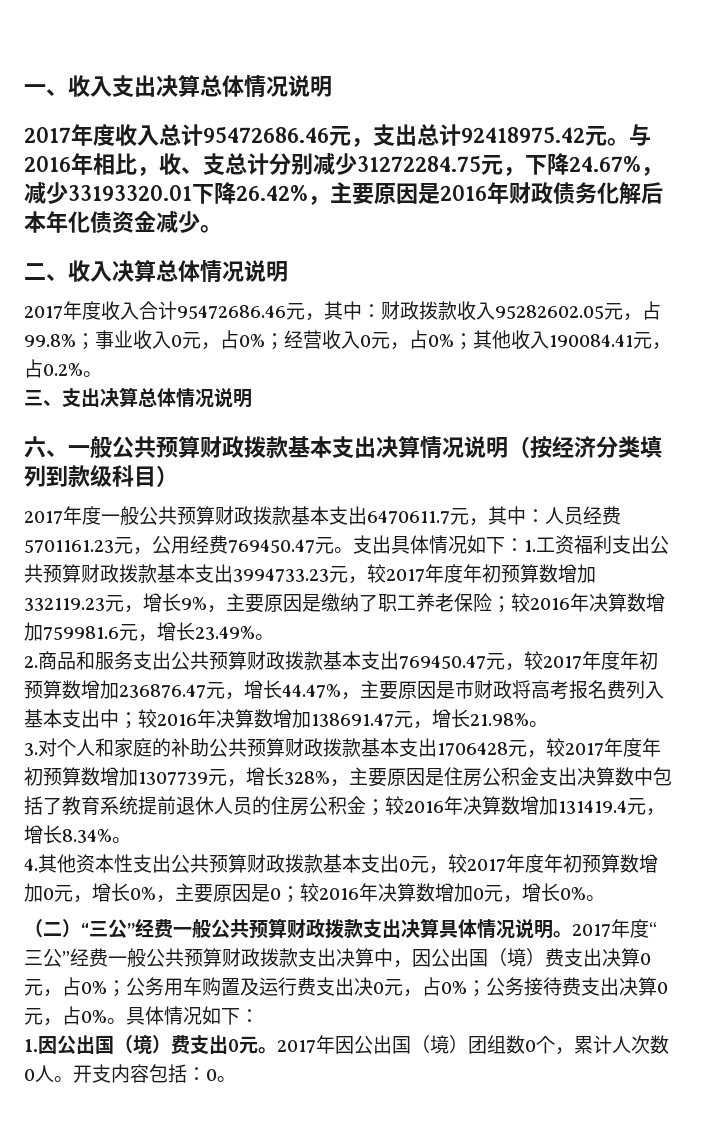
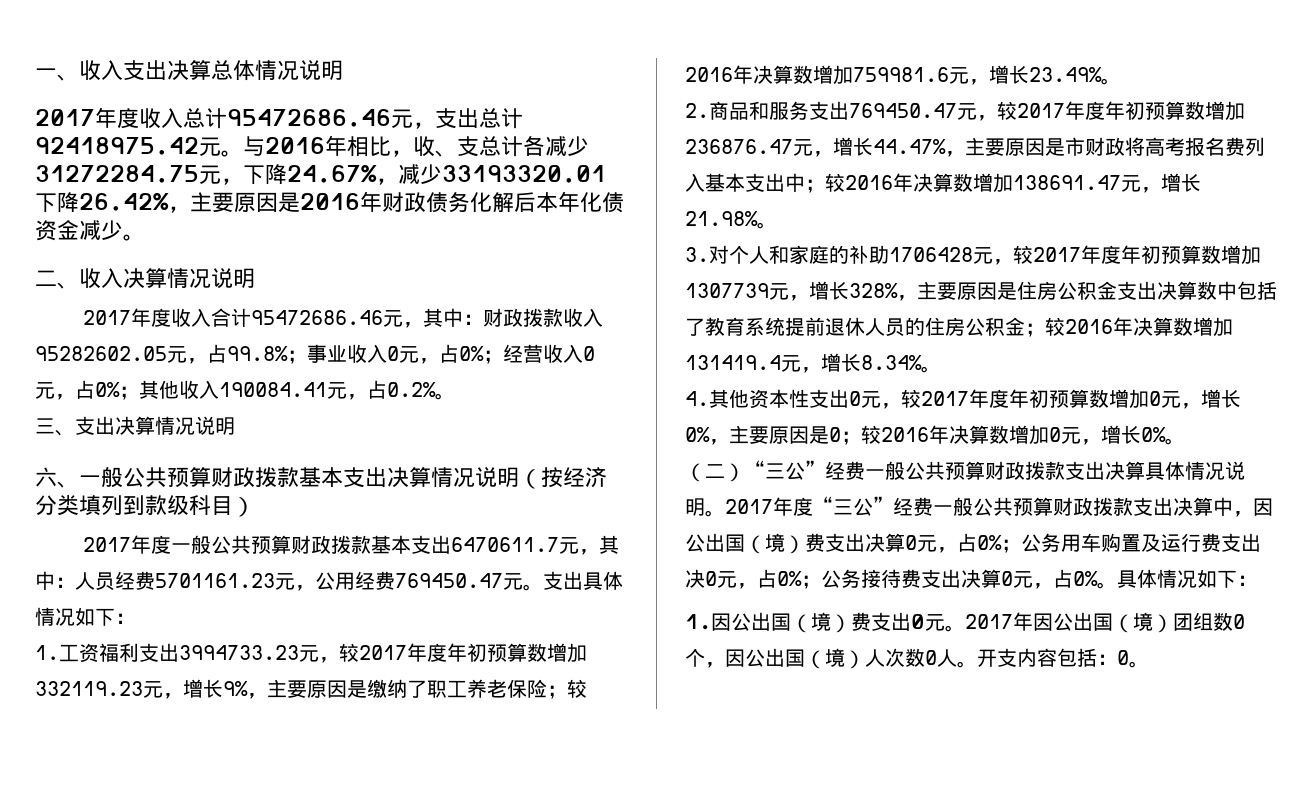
[269,153,313,175] 分别 -> [523,136,545,156] 各
[156,260,200,282] 总体 -> (167, 278) none
[138,388,176,407] 总体 -> (155, 425) none
(524, 545) none -> (135, 618) //
[650,535,669,554] [24,564,233,583] 公共预算财政拨款基本支出 -> (179, 652) none
[171,651,399,670] 公共预算财政拨款基本支出 -> (849, 110) none
[209,738,437,757] 公共预算财政拨款基本支出 -> (889, 254) none
[171,854,399,873] 公共预算财政拨款基本支出 -> (849, 398) none
[574,1035,612,1054] 累计 -> [725,648,865,669] 因公出国（境）

